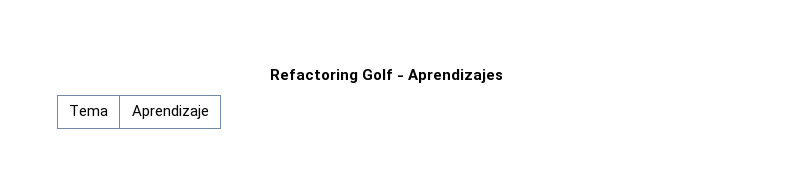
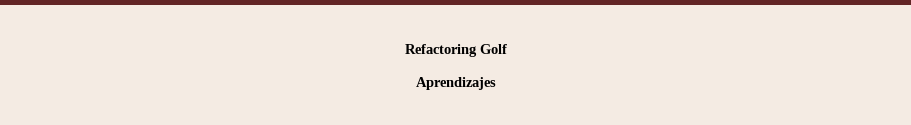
[397,75,405,80] - -> (507, 49) //
[69,105,108,116] [131,105,209,119] // Tema | Aprendizaje -> (496, 83) none

